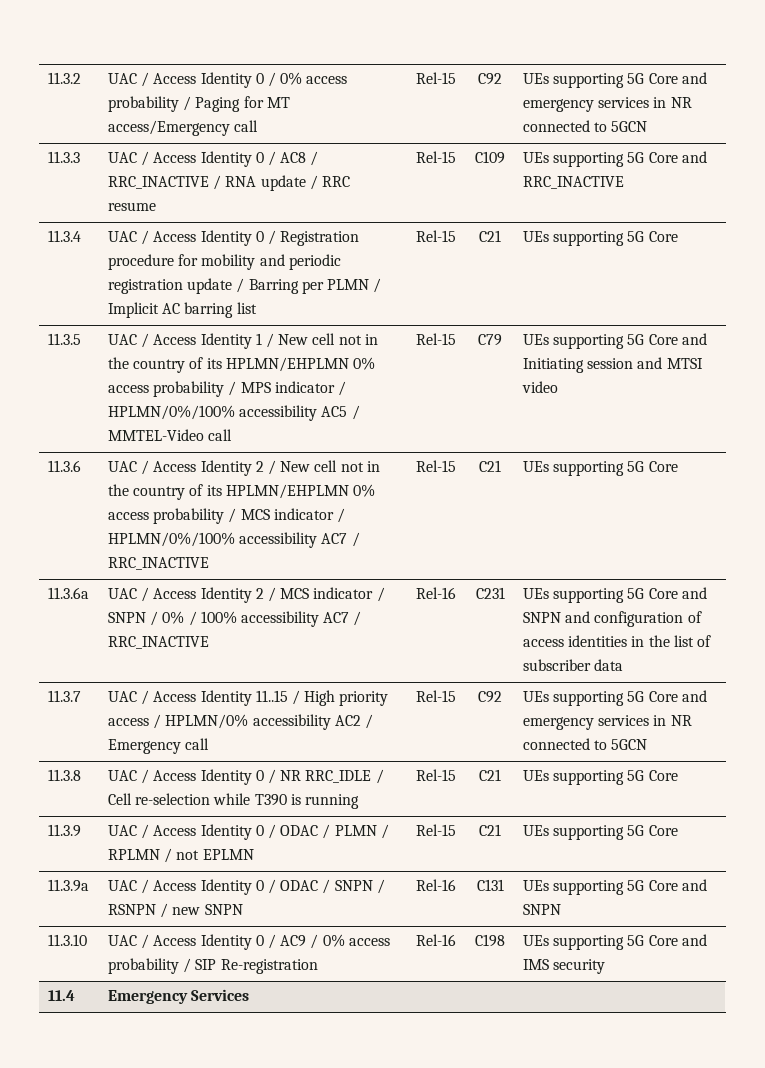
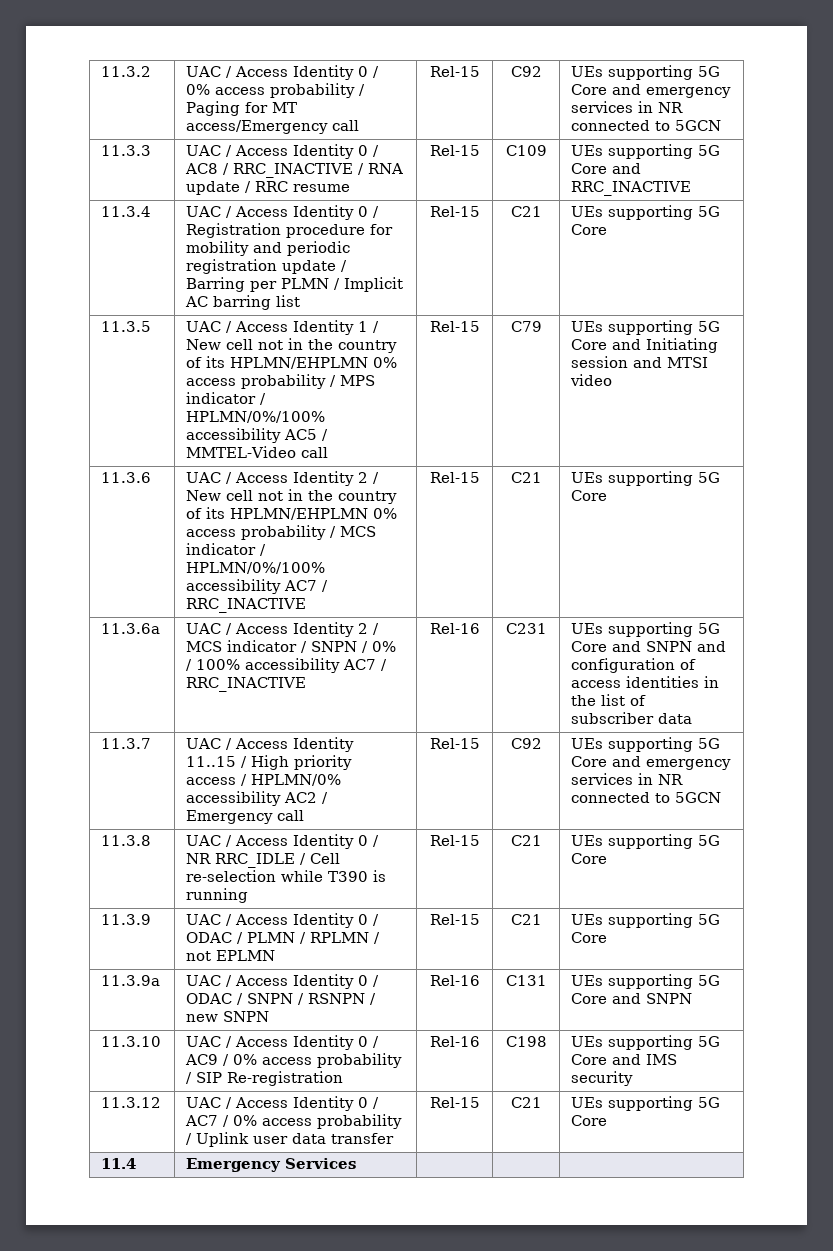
(606, 966) none -> [101,1097,162,1108] [186,1096,380,1111] [185,1114,403,1129] [186,1132,395,1147] [429,1097,480,1108] [510,1097,542,1108] [571,1096,721,1111] [571,1115,608,1126] // 11.3.12 | UAC / Access Identity 0 / AC7 / 0% access probability / Uplink user data transfer | Rel-15 | C21 | UEs supporting 5G Core

